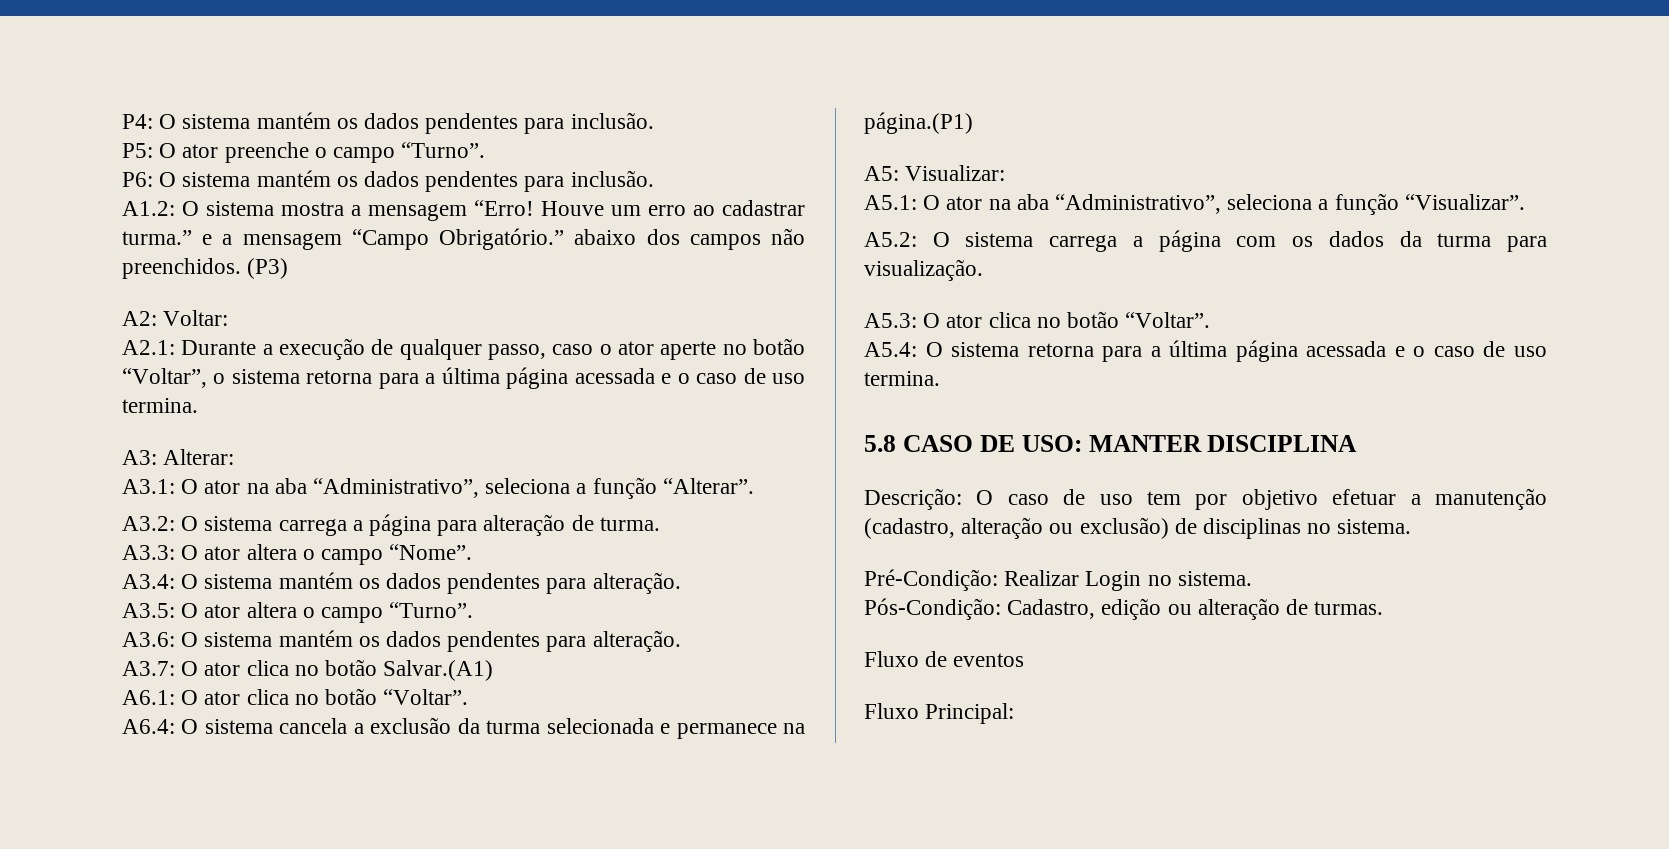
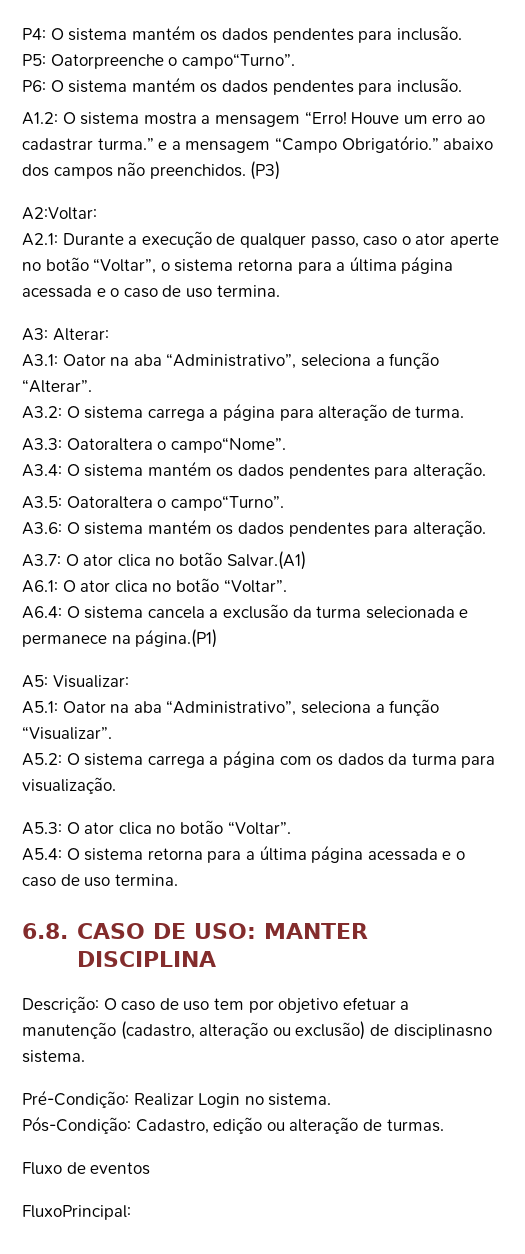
[159,142,486,163] O ator preenche o campo “Turno”. -> [50,53,295,69] Oatorpreenche o campo“Turno”.
[122,310,229,326] A2: Voltar: -> [22,207,97,220] A2:Voltar:
[181,479,241,494] O ator -> [62,354,106,366] Oator
[181,544,473,565] O ator altera o campo “Nome”. -> [66,437,286,453] Oatoraltera o campo“Nome”.
[181,602,474,623] O ator altera o campo “Turno”. -> [66,495,284,511] Oatoraltera o campo“Turno”.
[923,195,983,210] O ator -> [62,701,106,713] Oator
[864,435,896,452] 5.8 -> [22,923,68,939] 6.8.
[1203,518,1332,539] disciplinas no -> [393,1024,492,1039] disciplinasno
[864,703,1015,724] Fluxo Principal: -> [22,1205,131,1220] FluxoPrincipal:

